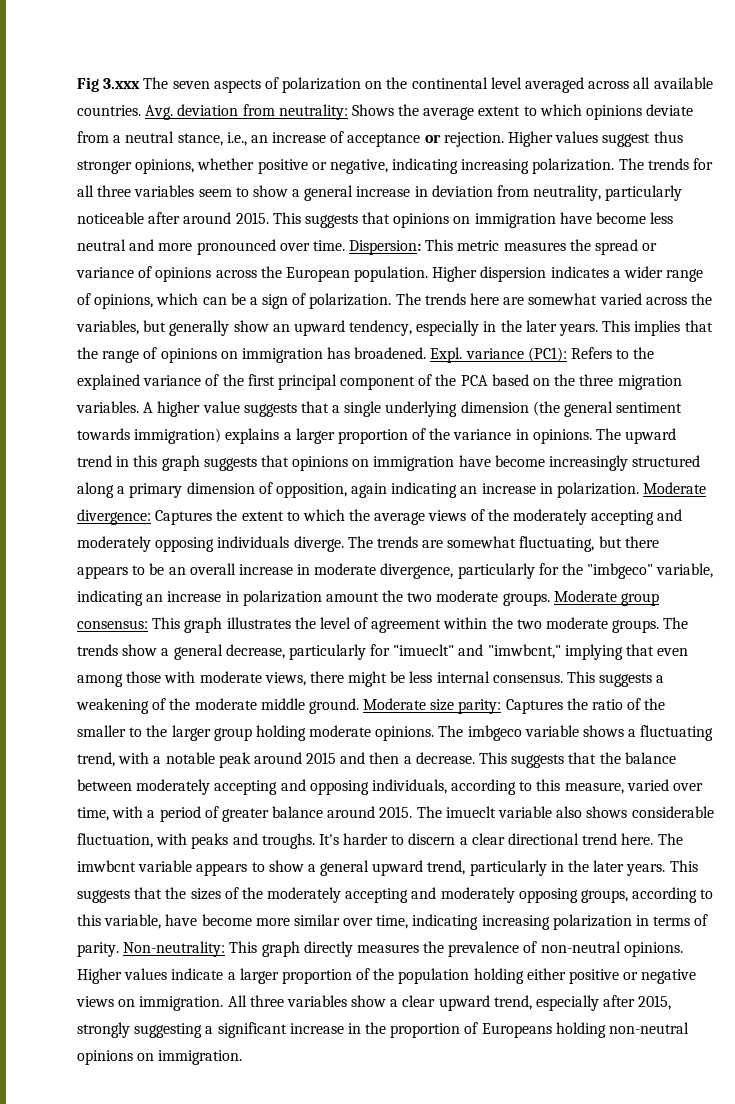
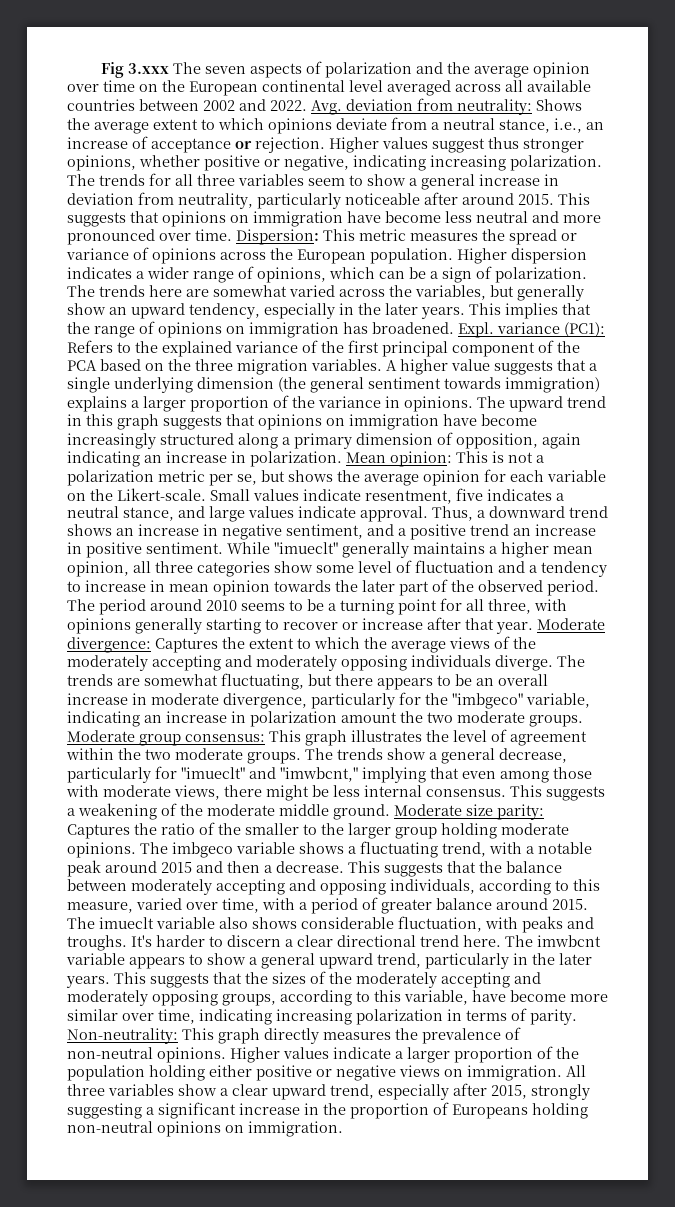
[365,77,408,89] on the -> [415,62,590,78] [67,80,258,96] and the average opinion over time on the European
[77,105,141,116] countries. -> [67,99,307,111] countries between 2002 and 2022.
(640, 490) none -> [346,451,544,467] [67,469,606,486] [67,488,564,504] [67,506,608,522] [67,524,596,540] [67,542,593,558] [67,560,607,577] [67,579,599,596] [67,598,567,615] [67,617,533,634] Mean opinion: This is not a polarization metric per se, but shows the average opinion for each variable on the Likert-scale. Small values indicate resentment, five indicates a neutral stance, and large values indicate approval. Thus, a downward trend shows an increase in negative sentiment, and a positive trend an increase in positive sentiment. While "imueclt" generally maintains a higher mean opinion, all three categories show some level of fluctuation and a tendency to increase in mean opinion towards the later part of the observed period. The period around 2010 seems to be a turning point for all three, with opinions generally starting to recover or increase after that year.

